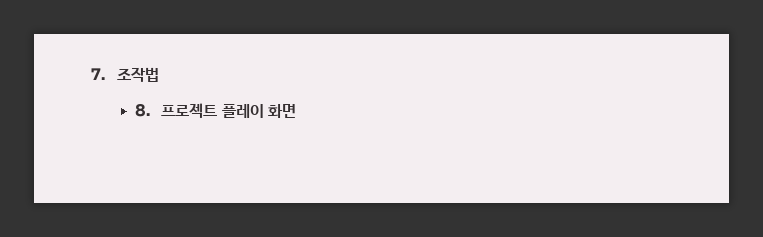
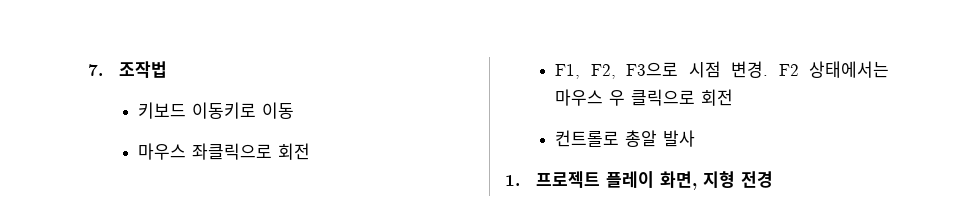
[134,103,297,118] 8. 프로젝트 플레이 화면 -> [138,102,295,119] [138,143,311,160] [555,61,889,79] [555,89,734,106] [555,130,696,147] [505,171,774,190] 키보드 이동키로 이동 // 마우스 좌클릭으로 회전 // F1, F2, F3으로 시점 변경. F2 상태에서는 마우스 우 클릭으로 회전 // 컨트롤로 총알 발사 // 1. 프로젝트 플레이 화면, 지형 전경

